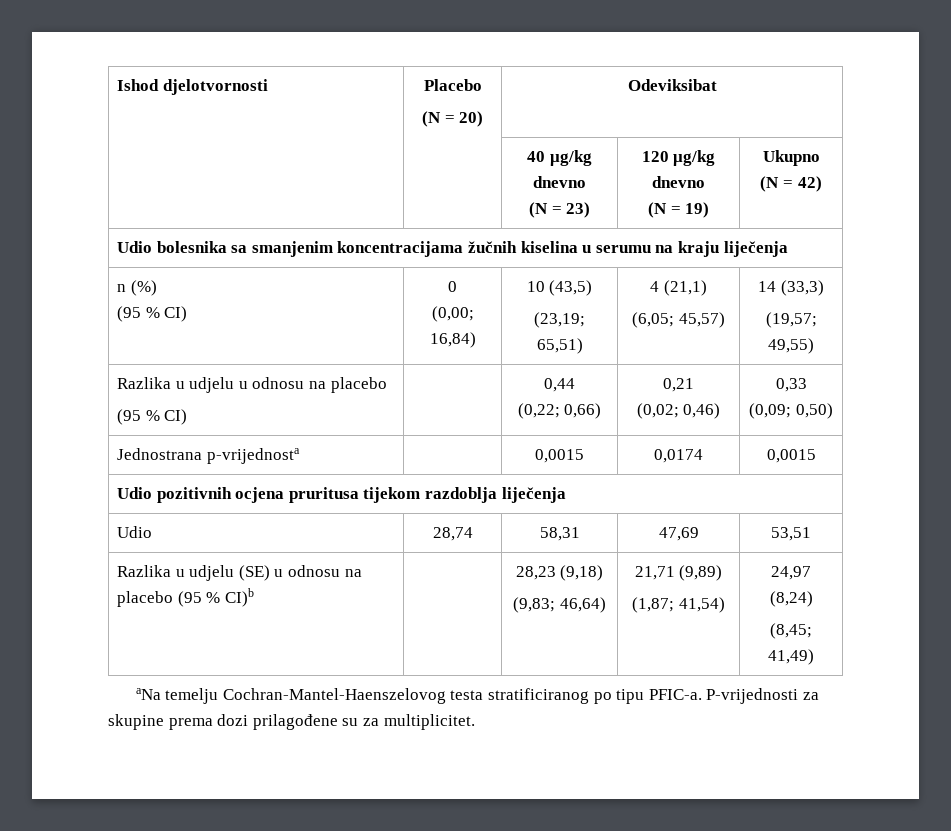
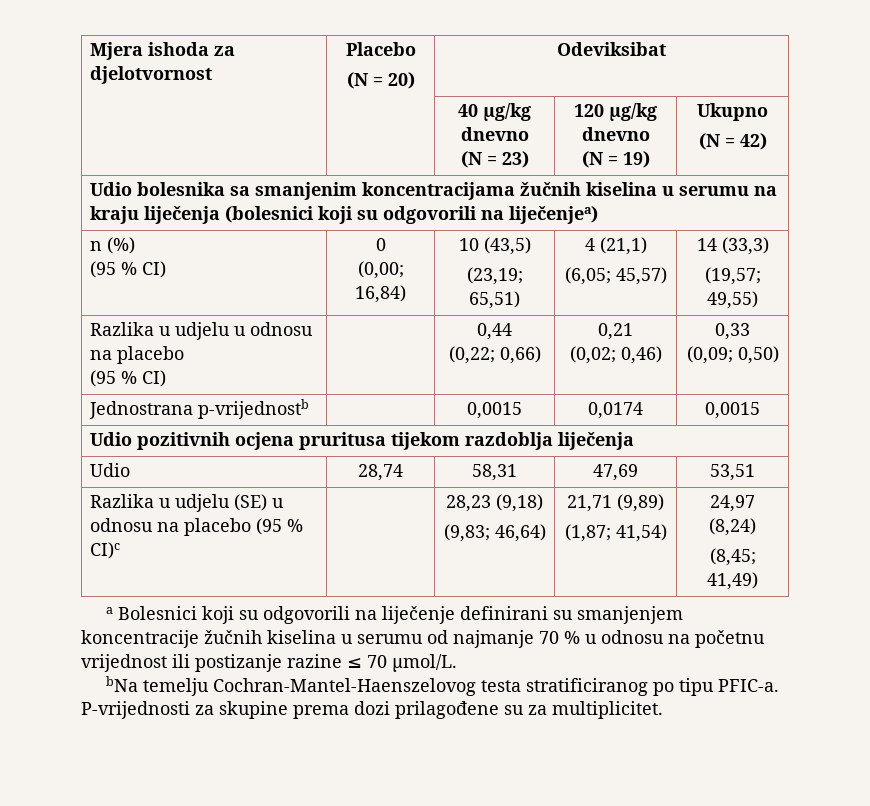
[117,79,268,95] Ishod djelotvornosti -> [90,42,236,60] [90,66,213,84] Mjera ishoda za djelotvornost
(788, 249) none -> [225,206,599,224] (bolesnici koji su odgovorili na liječenjea)
[206,448,300,464] p-vrijednosta -> [198,399,310,419] p-vrijednostb
[224,588,254,607] CI)b -> [90,542,121,559] CI)c
[135,688,161,700] aNa -> [105,606,683,624] [81,630,765,648] [81,654,457,672] [105,676,138,692] a Bolesnici koji su odgovorili na liječenje definirani su smanjenjem koncentracije žučnih kiselina u serumu od najmanje 70 % u odnosu na početnu vrijednost ili postizanje razine ≤ 70 µmol/L. // bNa

